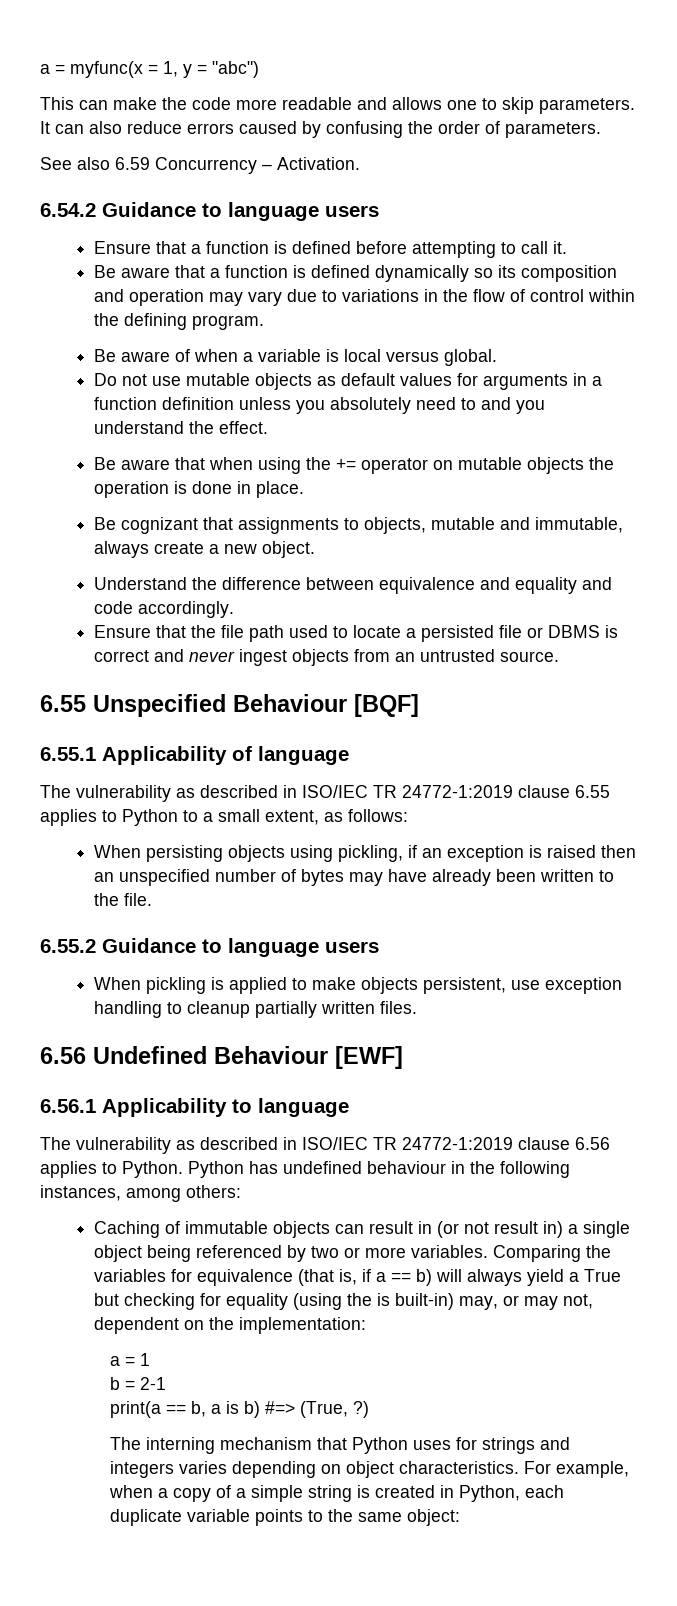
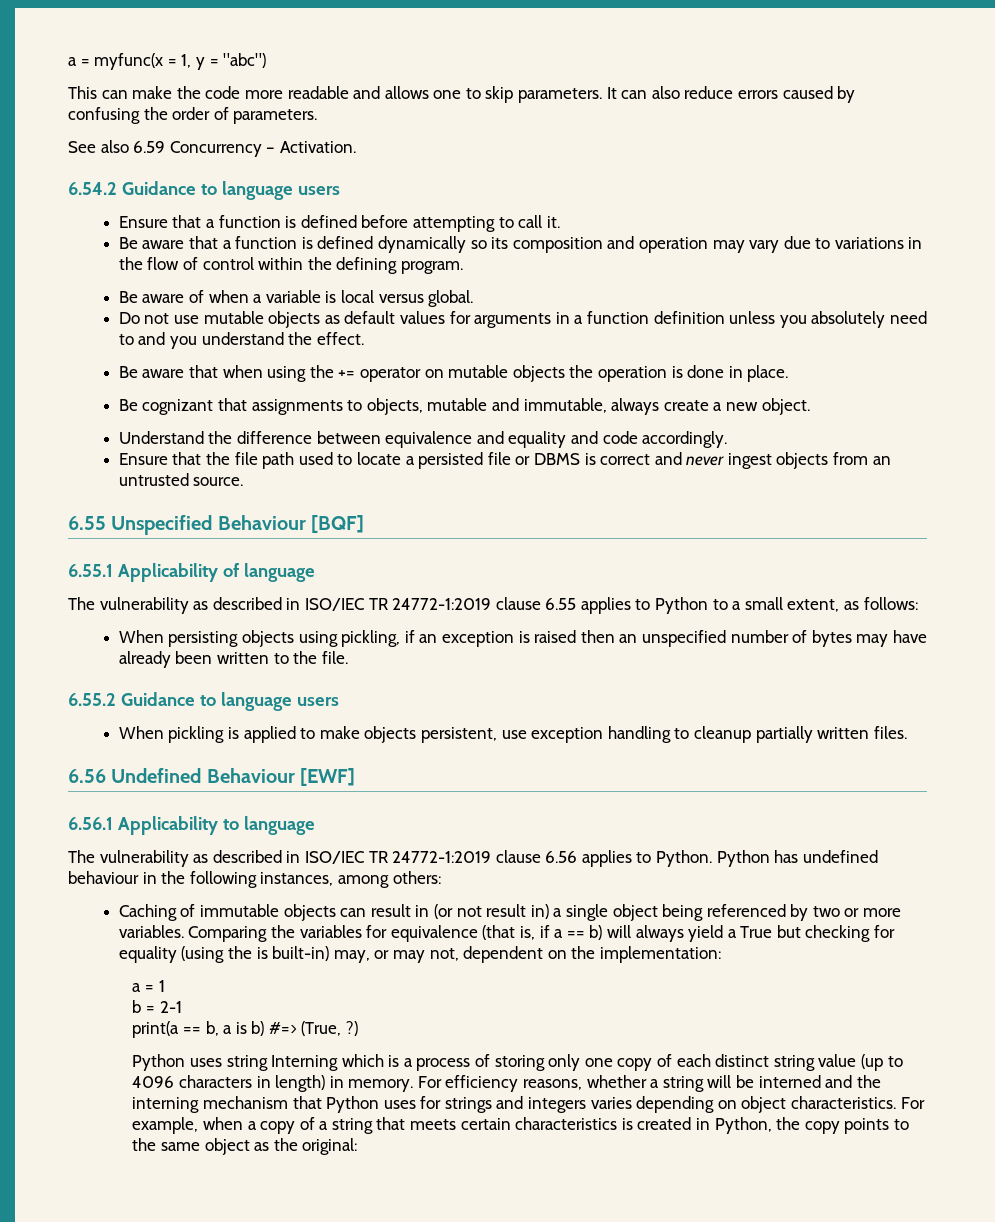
[109,1437,141,1450] The -> [132,1054,903,1071] [132,1075,881,1092] Python uses string Interning which is a process of storing only one copy of each distinct string value (up to 4096 characters in length) in memory. For efficiency reasons, whether a string will be interned and the
[250,1485,352,1502] simple string -> [331,1117,618,1134] string that meets certain characteristics
[524,1485,564,1498] [109,1509,250,1526] each duplicate variable -> [776,1117,840,1134] the copy
[406,1509,460,1526] object: -> [204,1138,358,1155] object as the original:

